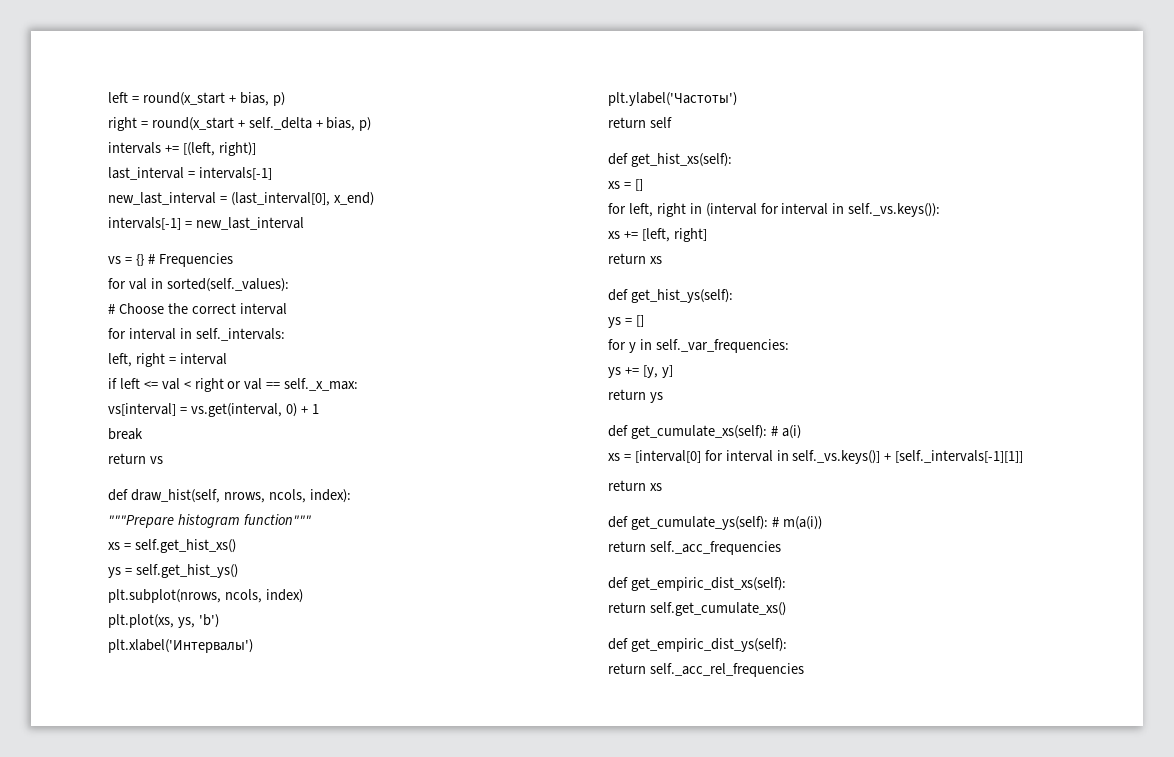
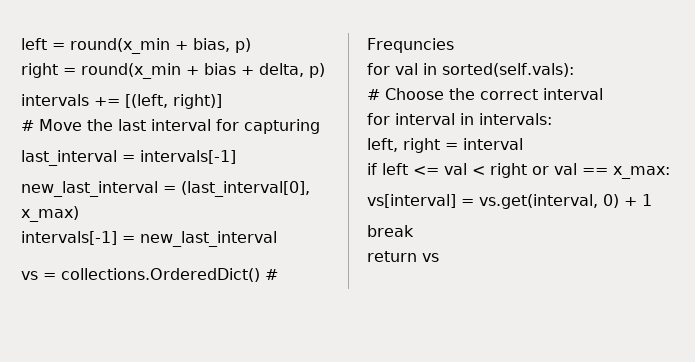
[142,92,225,106] round(x_start -> [70,38,170,54] round(x_min
[151,117,356,131] round(x_start + self._delta + bias, -> [81,63,304,79] round(x_min + bias + delta,
(256, 149) none -> [21,119,320,134] // # Move the last interval for capturing
[333,192,374,206] x_end) -> [21,206,79,222] x_max)
[135,253,233,267] {} # Frequencies -> [61,268,278,282] [367,38,454,53] collections.OrderedDict() # Frequncies
[166,278,289,292] sorted(self._values): -> [442,63,574,77] sorted(self.vals):
[195,328,285,341] self._intervals: -> [479,113,552,125] intervals:
[284,378,359,391] self._x_max: -> [613,166,670,179] x_max:
[108,489,351,503] [108,514,311,528] [108,539,236,553] [108,564,238,578] [108,589,303,603] [108,614,219,628] [108,639,253,653] [608,92,737,106] [608,117,672,128] [608,153,732,167] [608,179,643,191] [608,203,941,217] [608,228,707,242] [608,253,662,264] [608,289,733,303] [608,315,644,328] [608,339,789,353] [608,365,673,378] [608,389,663,403] [608,425,801,439] [608,450,1024,464] [608,480,662,491] [608,516,822,530] [608,541,781,555] [608,577,786,591] [608,602,786,616] [608,638,787,652] [608,663,804,677] // def draw_hist(self, nrows, ncols, index): // """Prepare histogram function""" // xs = self.get_hist_xs() // ys = self.get_hist_ys() // plt.subplot(nrows, ncols, index) // plt.plot(xs, ys, 'b') // plt.xlabel('Интервалы') // plt.ylabel('Частоты') // return self // def get_hist_xs(self): // xs = [] // for left, right in (interval for interval in self._vs.keys()): // xs += [left, right] // return xs // def get_hist_ys(self): // ys = [] // for y in self._var_frequencies: // ys += [y, y] // return ys // def get_cumulate_xs(self): # a(i) // xs = [interval[0] for interval in self._vs.keys()] + [self._intervals[-1][1]] // return xs // def get_cumulate_ys(self): # m(a(i)) // return self._acc_frequencies // def get_empiric_dist_xs(self): // return self.get_cumulate_xs() // def get_empiric_dist_ys(self): // return self._acc_rel_frequencies -> (439, 257) none

